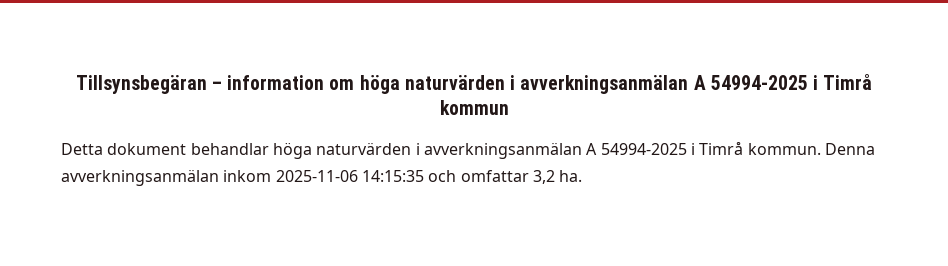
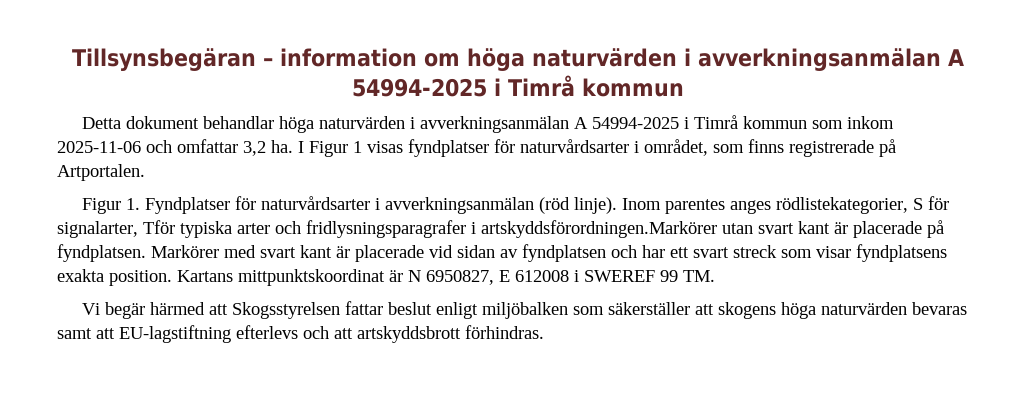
[747,143,875,155] [61,169,219,186] kommun. Denna avverkningsanmälan -> [742,116,843,129] kommun som
[361,170,424,182] 14:15:35 -> (141, 147) none
(583, 176) none -> [298,139,896,157] [57,164,145,181] [81,196,949,214] [57,220,944,238] [57,244,947,262] [57,269,715,286] [81,301,967,319] [57,325,544,343] I Figur 1 visas fyndplatser för naturvårdsarter i området, som finns registrerade på Artportalen. // Figur 1. Fyndplatser för naturvårdsarter i avverkningsanmälan (röd linje). Inom parentes anges rödlistekategorier, S för signalarter, Tför typiska arter och fridlysningsparagrafer i artskyddsförordningen.Markörer utan svart kant är placerade på fyndplatsen. Markörer med svart kant är placerade vid sidan av fyndplatsen och har ett svart streck som visar fyndplatsens exakta position. Kartans mittpunktskoordinat är N 6950827, E 612008 i SWEREF 99 TM. // Vi begär härmed att Skogsstyrelsen fattar beslut enligt miljöbalken som säkerställer att skogens höga naturvärden bevaras samt att EU-lagstiftning efterlevs och att artskyddsbrott förhindras.

